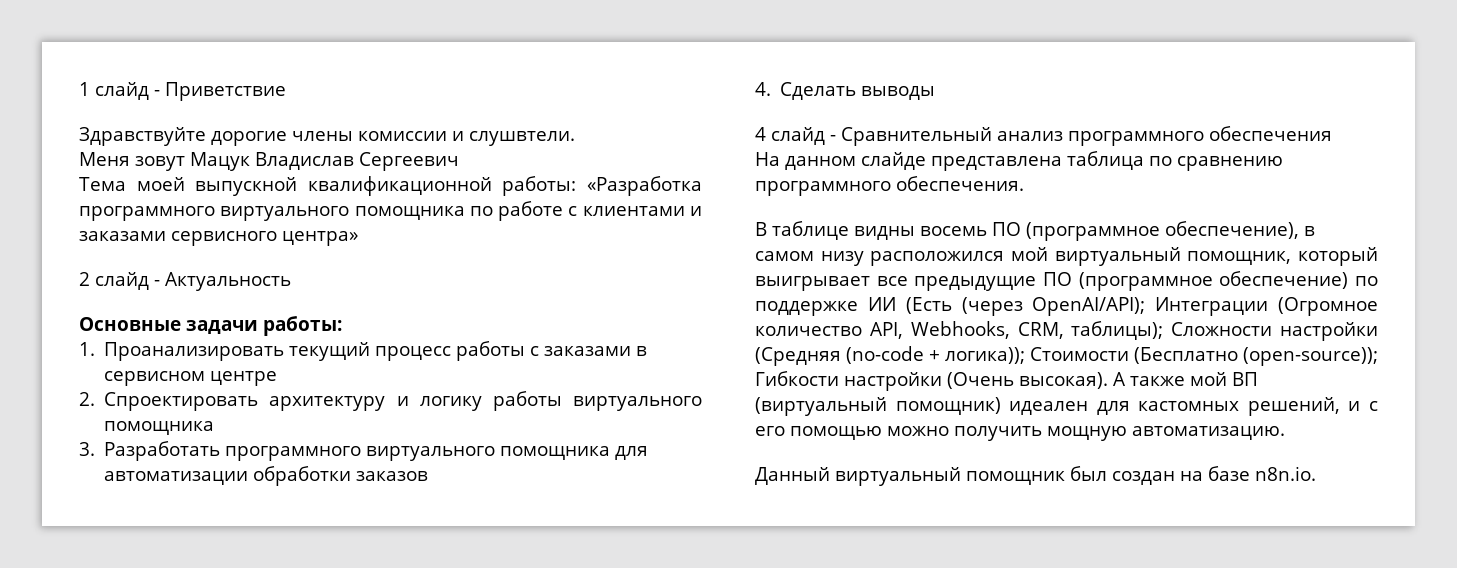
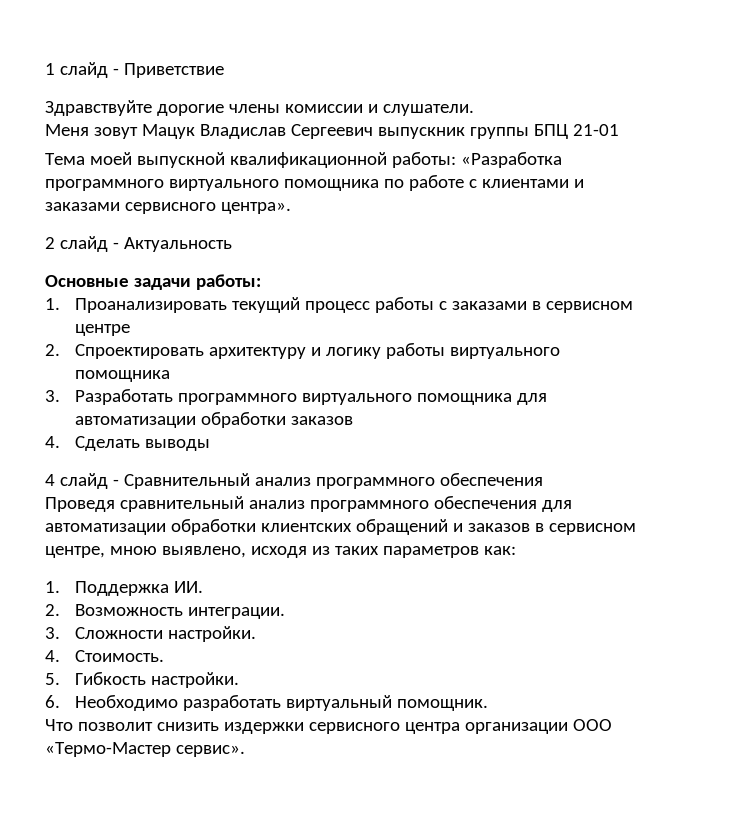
[469,131,575,146] слушвтели. -> [382,104,474,116] слушатели.
(459, 161) none -> [377,124,619,139] выпускник группы БПЦ 21-01
[282,231,358,246] центра» -> [220,202,291,214] центра».
[755,151,1283,171] [755,176,1024,196] [755,221,1315,241] [755,247,1378,266] [755,271,1378,291] [755,297,1378,316] [755,321,1378,341] [755,346,1378,366] [755,371,1258,391] [755,397,1378,416] [755,426,1285,441] [755,466,1316,486] На данном слайде представлена таблица по сравнению программного обеспечения. // В таблице видны восемь ПО (программное обеспечение), в самом низу расположился мой виртуальный помощник, который выигрывает все предыдущие ПО (программное обеспечение) по поддержке ИИ (Есть (через OpenAI/API); Интеграции (Огромное количество API, Webhooks, CRM, таблицы); Сложности настройки (Средняя (no-code + логика)); Стоимости (Бесплатно (open-source)); Гибкости настройки (Очень высокая). А также мой ВП (виртуальный помощник) идеален для кастомных решений, и с его помощью можно получить мощную автоматизацию. // Данный виртуальный помощник был создан на базе n8n.io. -> [45,496,572,512] [45,519,636,535] [45,546,516,558] [45,581,204,596] [45,604,286,619] [45,626,257,642] [45,650,165,662] [45,672,240,688] [45,695,489,711] [45,719,612,734] [45,742,245,757] Проведя сравнительный анализ программного обеспечения для автоматизации обработки клиентских обращений и заказов в сервисном центре, мною выявлено, исходя из таких параметров как: // 1. Поддержка ИИ. // 2. Возможность интеграции. // 3. Сложности настройки. // 4. Стоимость. // 5. Гибкость настройки. // 6. Необходимо разработать виртуальный помощник. // Что позволит снизить издержки сервисного центра организации ООО «Термо-Мастер сервис».

